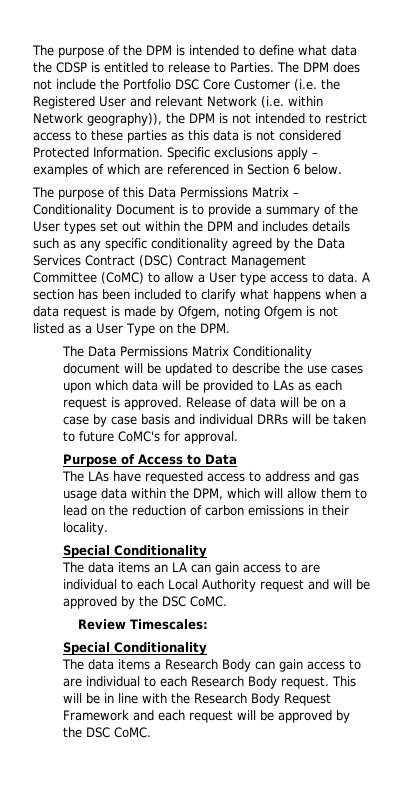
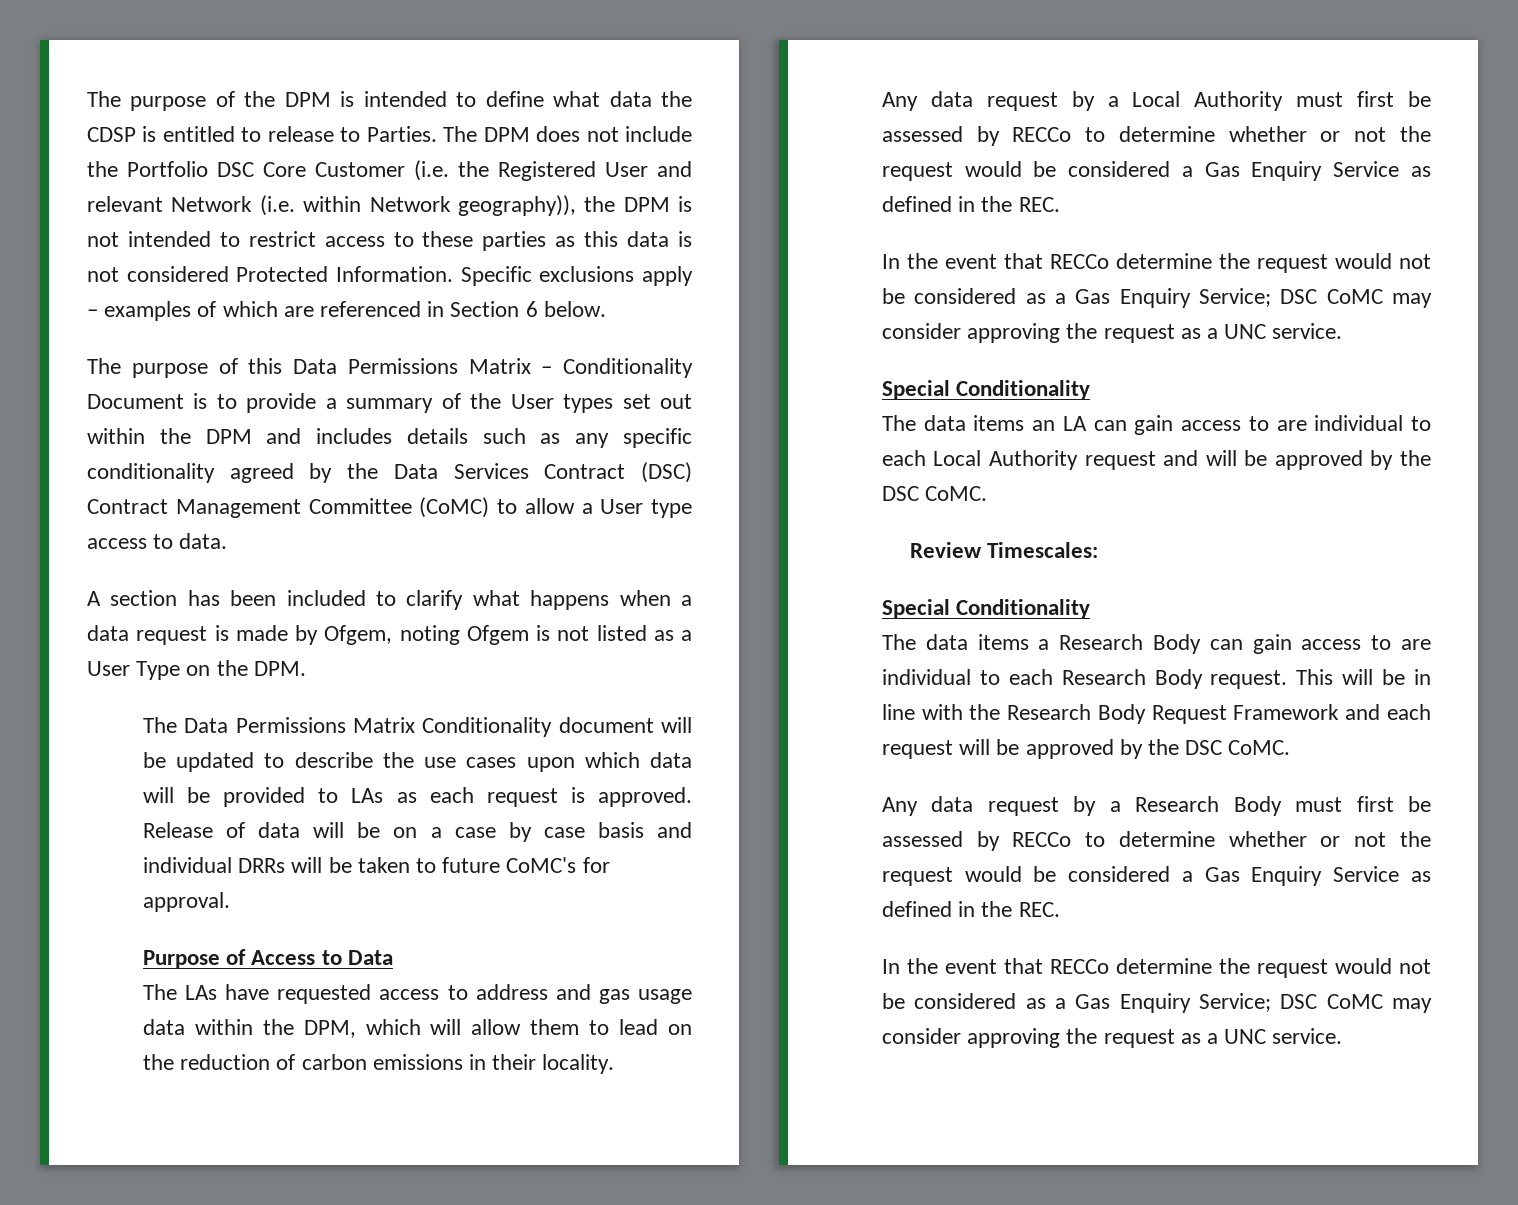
(358, 277) none -> (228, 541) //
(108, 528) none -> [881,91,1431,111] [881,126,1432,146] [881,161,1431,181] [881,196,1060,212] [881,253,1431,273] [881,288,1432,308] [881,323,1343,343] // Any data request by a Local Authority must first be assessed by RECCo to determine whether or not the request would be considered a Gas Enquiry Service as defined in the REC. // In the event that RECCo determine the request would not be considered as a Gas Enquiry Service; DSC CoMC may consider approving the request as a UNC service.
(151, 732) none -> [881,796,1431,816] [881,831,1432,851] [881,866,1431,886] [881,901,1060,917] [881,958,1431,978] [881,993,1432,1013] [881,1028,1343,1048] // Any data request by a Research Body must first be assessed by RECCo to determine whether or not the request would be considered a Gas Enquiry Service as defined in the REC. // In the event that RECCo determine the request would not be considered as a Gas Enquiry Service; DSC CoMC may consider approving the request as a UNC service.

